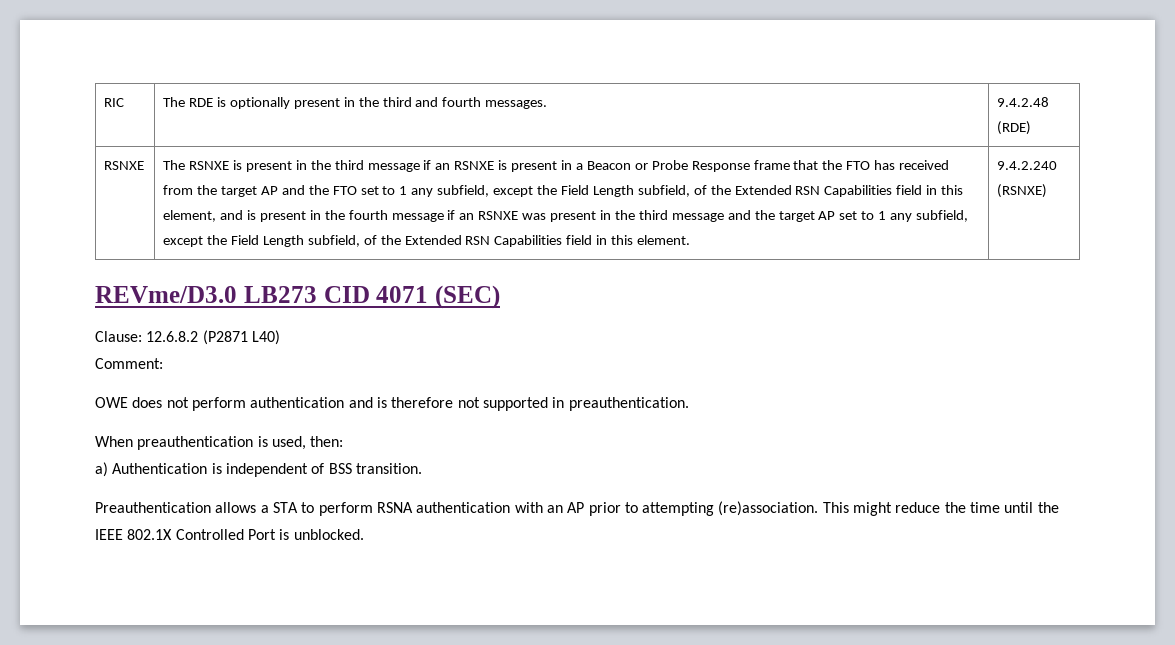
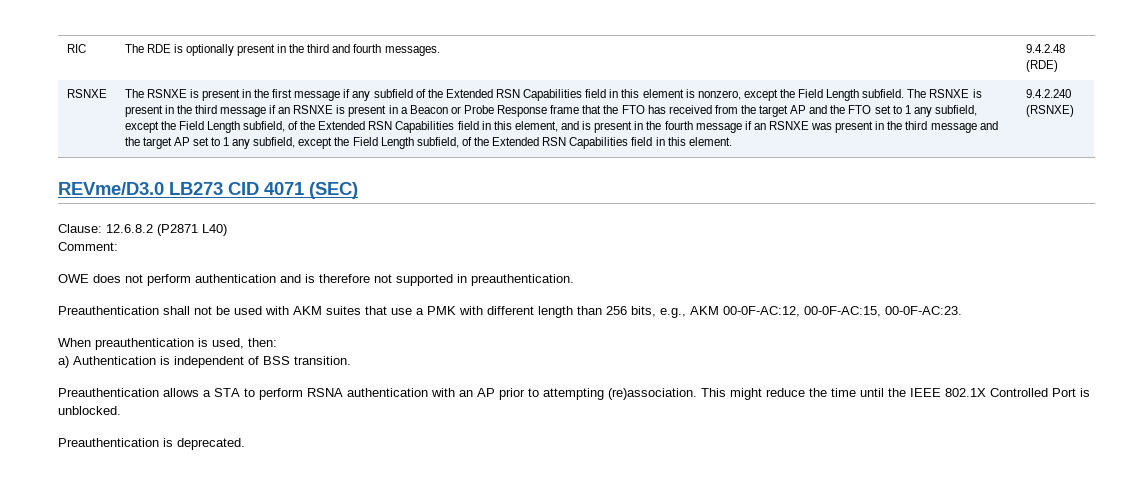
(331, 165) none -> [272,89,982,101] [124,105,192,117] first message if any subfield of the Extended RSN Capabilities field in this element is nonzero, except the Field Length subfield. The RSNXE is present in the
(689, 404) none -> [58,306,962,318] // Preauthentication shall not be used with AKM suites that use a PMK with different length than 256 bits, e.g., AKM 00-0F-AC:12, 00-0F-AC:15, 00-0F-AC:23.
(364, 534) none -> [58,438,245,450] // Preauthentication is deprecated.

